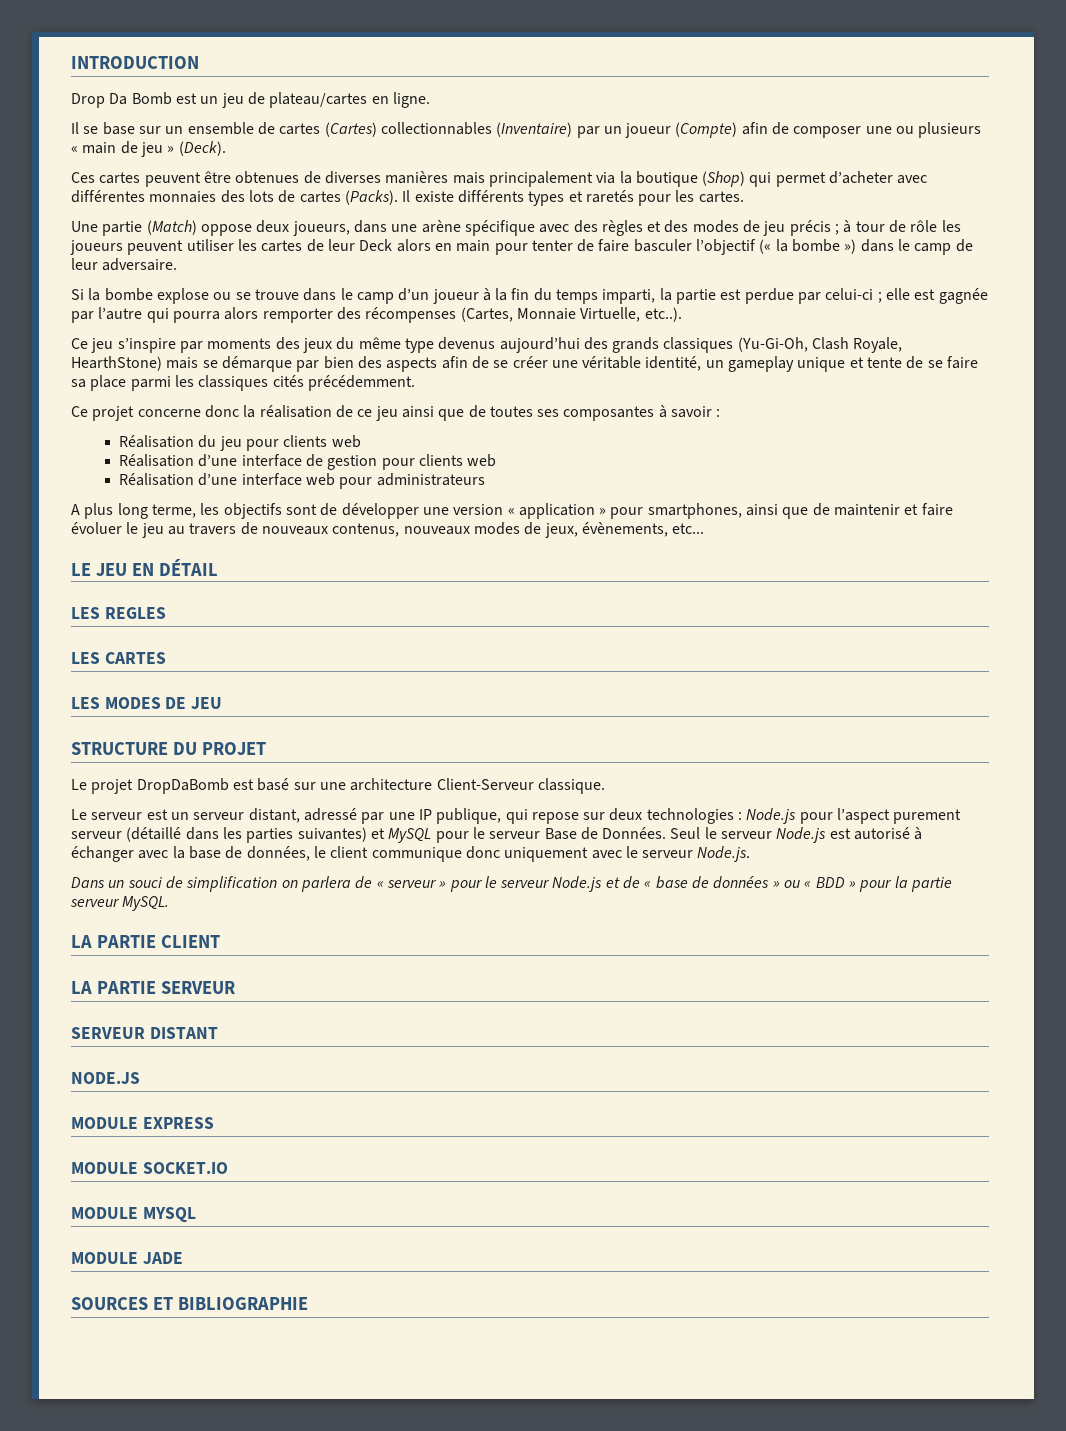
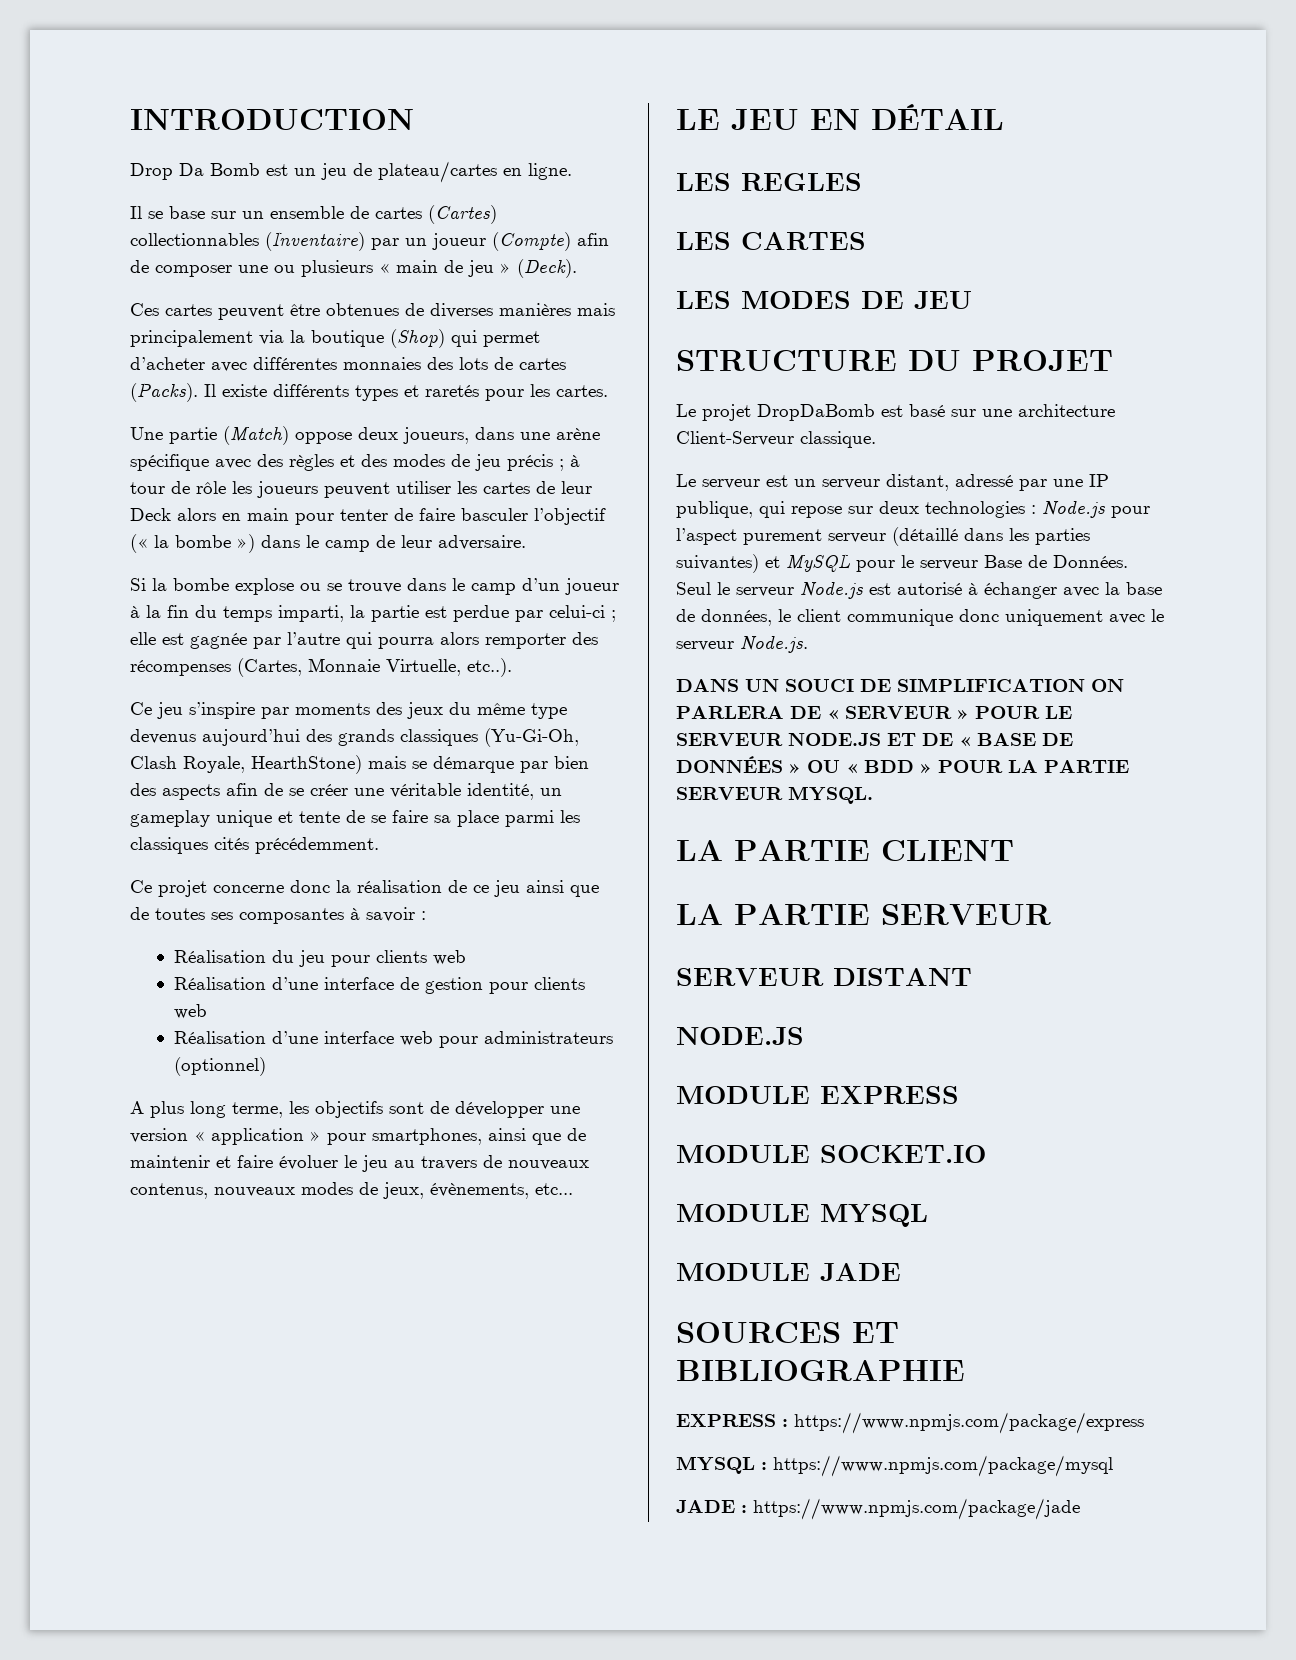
(485, 479) none -> [173,1057,266,1076] (optionnel)
[71,876,952,892] [70,896,170,911] Dans un souci de simplification on parlera de « serveur » pour le serveur Node.js et de « base de données » ou « BDD » pour la partie serveur MySQL. -> [676,678,1124,692] [676,706,1072,719] [676,733,1073,746] [676,756,1129,773] [676,786,873,804] DANS UN SOUCI DE SIMPLIFICATION ON PARLERA DE « SERVEUR » POUR LE SERVEUR NODE.JS ET DE « BASE DE DONNÉES » OU « BDD » POUR LA PARTIE SERVEUR MYSQL.
(308, 1303) none -> [676,1412,1144,1434] [676,1455,1113,1477] [676,1498,1080,1520] // EXPRESS : https://www.npmjs.com/package/express // MYSQL : https://www.npmjs.com/package/mysql // JADE : https://www.npmjs.com/package/jade

